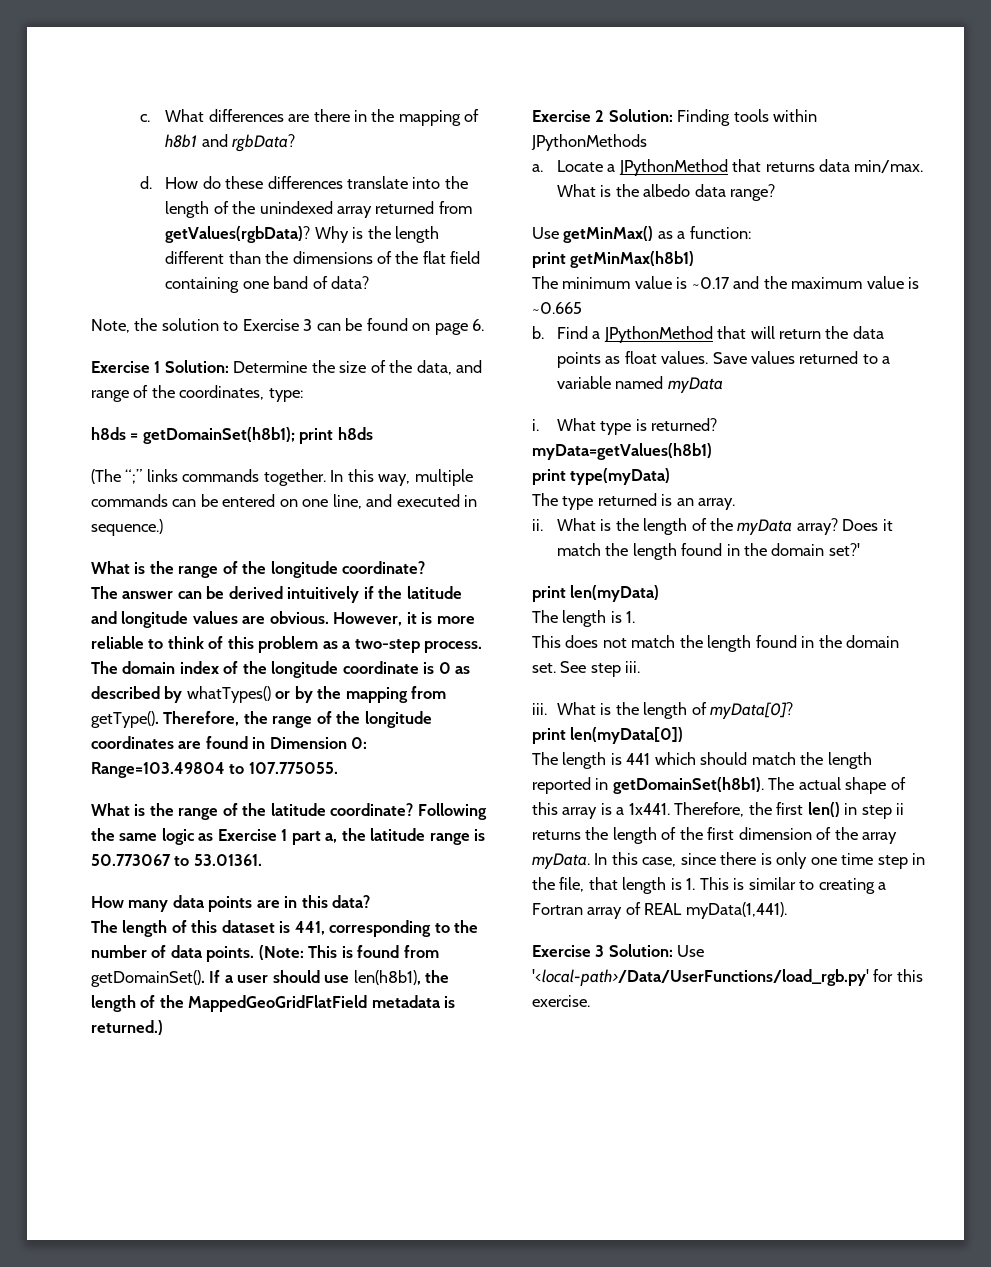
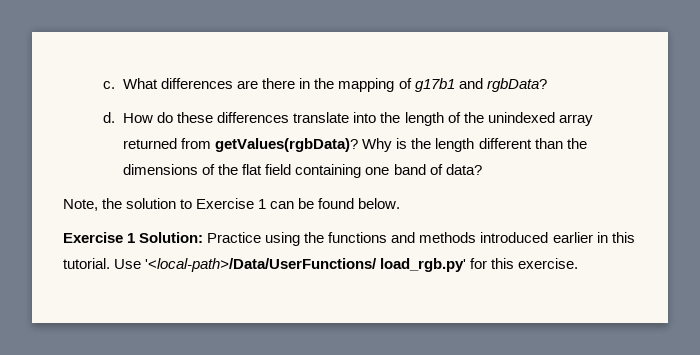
[165,134,198,148] h8b1 -> [414,78,455,92] g17b1
[303,319,313,331] 3 -> [258,199,267,209] 1
[412,319,485,335] on page 6. -> [358,198,401,209] below.
[233,360,483,375] [91,385,303,402] [91,427,373,444] [91,469,473,486] [91,494,478,509] [91,519,163,536] [91,561,426,578] [91,586,462,603] [91,611,475,628] [91,636,483,653] [91,661,471,678] [91,686,447,703] [91,711,432,728] [91,736,368,749] [91,762,338,778] [91,803,487,820] [91,828,486,845] [91,854,262,866] [91,895,371,912] [91,920,479,937] [91,945,439,962] [91,970,450,987] [91,995,456,1012] [91,1020,163,1035] [532,109,818,126] [531,134,647,151] [532,159,924,176] [556,184,775,201] [532,226,751,243] [532,251,695,268] [532,276,920,289] [532,302,582,314] [532,326,884,343] [556,351,891,368] [556,376,723,393] [532,418,718,435] [532,443,712,460] [532,468,671,485] [532,493,736,510] [532,518,893,535] [556,543,860,560] [532,585,660,602] [532,610,636,627] [532,635,900,652] [532,661,641,677] [532,702,793,719] [532,727,684,744] [532,752,872,769] [532,777,906,794] [532,802,905,819] [532,827,898,844] [532,852,926,869] [532,877,887,894] [532,902,787,919] [532,944,705,957] [532,969,869,986] Determine the size of the data, and range of the coordinates, type: // h8ds = getDomainSet(h8b1); print h8ds // (The “;” links commands together. In this way, multiple commands can be entered on one line, and executed in sequence.) // What is the range of the longitude coordinate? // The answer can be derived intuitively if the latitude and longitude values are obvious. However, it is more reliable to think of this problem as a two-step process. The domain index of the longitude coordinate is 0 as described by whatTypes() or by the mapping from getType(). Therefore, the range of the longitude coordinates are found in Dimension 0: Range=103.49804 to 107.775055. // What is the range of the latitude coordinate? Following the same logic as Exercise 1 part a, the latitude range is 50.773067 to 53.01361. // How many data points are in this data? // The length of this dataset is 441, corresponding to the number of data points. (Note: This is found from getDomainSet(). If a user should use len(h8b1), the length of the MappedGeoGridFlatField metadata is returned.) // Exercise 2 Solution: Finding tools within JPythonMethods // a. Locate a JPythonMethod that returns data min/max. What is the albedo data range? // Use getMinMax() as a function: // print getMinMax(h8b1) // The minimum value is ~0.17 and the maximum value is ~0.665 // b. Find a JPythonMethod that will return the data points as float values. Save values returned to a variable named myData // i. What type is returned? // myData=getValues(h8b1) // print type(myData) // The type returned is an array. // ii. What is the length of the myData array? Does it match the length found in the domain set?' // print len(myData) // The length is 1. // This does not match the length found in the domain set. See step iii. // iii. What is the length of myData[0]? // print len(myData[0]) // The length is 441 which should match the length reported in getDomainSet(h8b1). The actual shape of this array is a 1x441. Therefore, the first len() in step ii returns the length of the first dimension of the array myData. In this case, since there is only one time step in the file, that length is 1. This is similar to creating a Fortran array of REAL myData(1,441). // Exercise 3 Solution: Use '<local-path>/Data/UserFunctions/load_rgb.py' -> [207,232,635,246] [63,258,467,272] Practice using the functions and methods introduced earlier in this tutorial. Use '<local-path>/Data/UserFunctions/ load_rgb.py'

